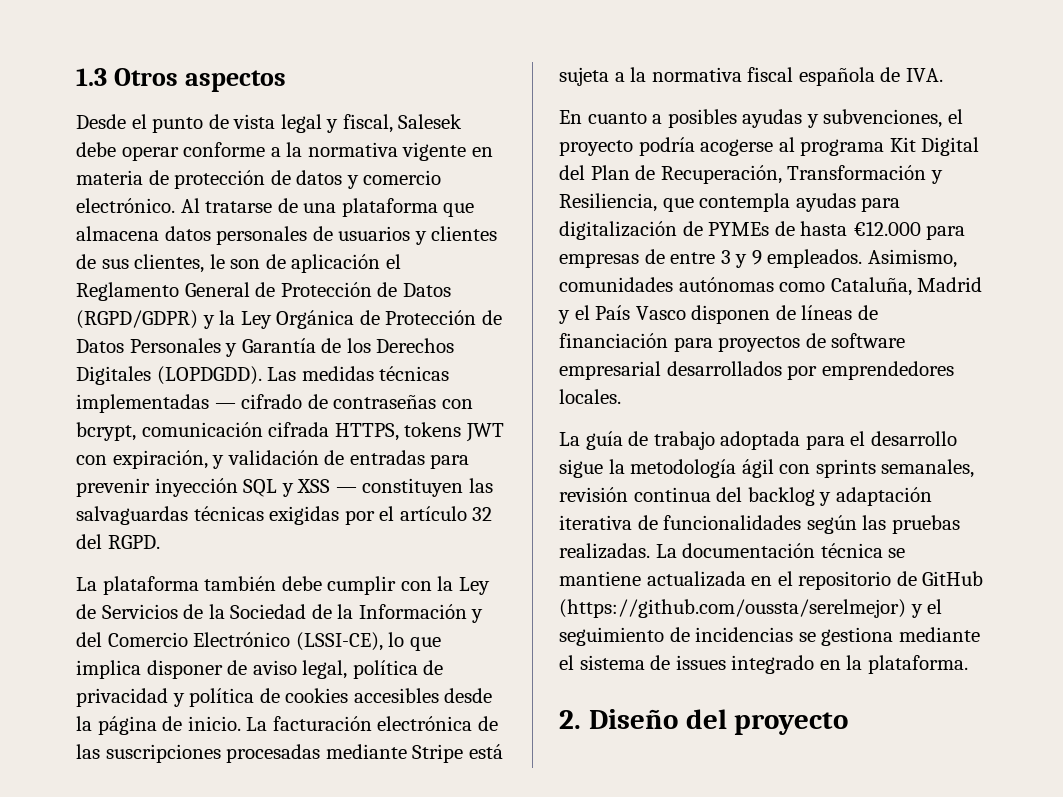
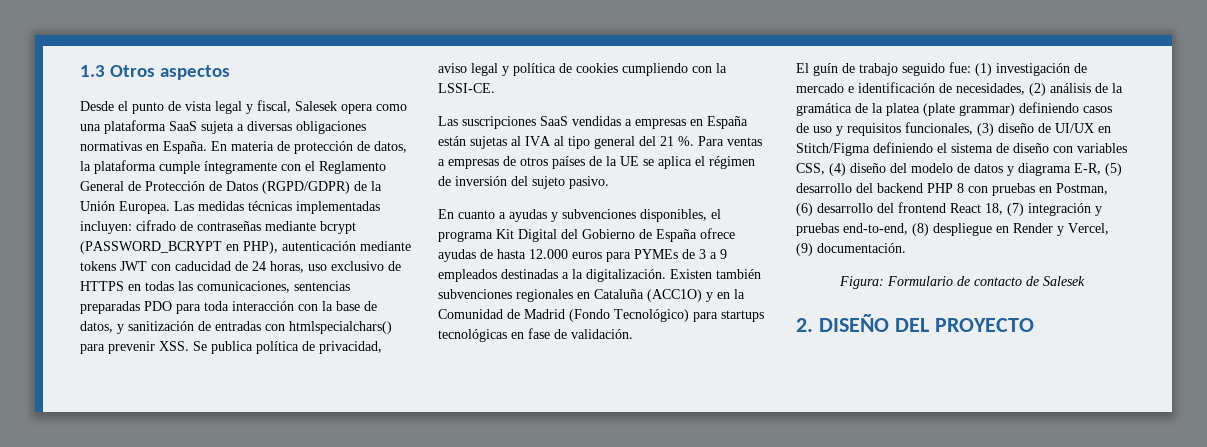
[76,142,493,161] [76,170,442,189] [76,198,475,217] [76,226,498,245] [76,254,381,273] debe operar conforme a la normativa vigente en materia de protección de datos y comercio electrónico. Al tratarse de una plataforma que almacena datos personales de usuarios y clientes de sus clientes, le son de aplicación -> [341,104,407,114] [80,120,366,134] [80,141,407,154] [80,160,301,174] opera como una plataforma SaaS sujeta a diversas obligaciones normativas en España. En materia de protección de datos, la plataforma cumple íntegramente con
[202,310,502,329] [76,338,455,357] [76,366,262,385] y la Ley Orgánica de Protección de Datos Personales y Garantía de los Derechos Digitales (LOPDGDD). -> [354,181,382,191] [80,201,170,214] de la Unión Europea.
[214,403,236,409] — -> [80,221,132,234] incluyen:
[441,399,473,409] [76,422,504,442] [76,450,470,469] [76,478,493,497] [76,506,493,525] [76,534,160,549] [76,576,490,595] [76,604,484,623] [76,632,441,651] [76,660,444,679] [76,688,493,707] [76,716,498,735] [76,744,503,763] [559,67,943,86] con bcrypt, comunicación cifrada HTTPS, tokens JWT con expiración, y validación de entradas para prevenir inyección SQL y XSS — constituyen las salvaguardas técnicas exigidas por el artículo 32 del RGPD. // La plataforma también debe cumplir con la Ley de Servicios de la Sociedad de la Información y del Comercio Electrónico (LSSI-CE), lo que implica disponer de aviso legal, política de privacidad y política de cookies accesibles desde la página de inicio. La facturación electrónica de las suscripciones procesadas mediante Stripe está sujeta a la normativa fiscal española de IVA. -> [265,221,356,234] [80,241,411,254] [80,261,401,273] [80,281,350,293] [80,301,377,314] [80,321,392,334] [80,341,382,354] [438,63,727,76] [438,83,495,93] [438,116,748,129] [438,136,762,149] [438,156,755,169] [438,176,609,189] mediante bcrypt (PASSWORD_BCRYPT en PHP), autenticación mediante tokens JWT con caducidad de 24 horas, uso exclusivo de HTTPS en todas las comunicaciones, sentencias preparadas PDO para toda interacción con la base de datos, y sanitización de entradas con htmlspecialchars() para prevenir XSS. Se publica política de privacidad, aviso legal y política de cookies cumpliendo con la LSSI-CE. // Las suscripciones SaaS vendidas a empresas en España están sujetas al IVA al tipo general del 21 %. Para ventas a empresas de otros países de la UE se aplica el régimen de inversión del sujeto pasivo.
[667,109,737,128] posibles -> (506, 215) none
[823,109,963,128] [559,137,980,156] [559,165,943,184] [559,193,901,212] [559,221,966,240] [559,249,957,268] [559,277,983,296] [558,305,878,324] [559,333,906,352] [559,361,954,380] [559,389,621,404] [559,431,957,450] [559,459,975,478] [559,487,932,506] [559,515,960,534] [559,543,906,559] [559,571,984,590] [559,599,943,618] [559,627,980,646] [559,655,968,674] [559,709,849,735] subvenciones, el proyecto podría acogerse al programa Kit Digital del Plan de Recuperación, Transformación y Resiliencia, que contempla ayudas para digitalización de PYMEs de hasta €12.000 para empresas de entre 3 y 9 empleados. Asimismo, comunidades autónomas como Cataluña, Madrid y el País Vasco disponen de líneas de financiación para proyectos de software empresarial desarrollados por emprendedores locales. // La guía de trabajo adoptada para el desarrollo sigue la metodología ágil con sprints semanales, revisión continua del backlog y adaptación iterativa de funcionalidades según las pruebas realizadas. La documentación técnica se mantiene actualizada en el repositorio de GitHub (https://github.com/oussta/serelmejor) y el seguimiento de incidencias se gestiona mediante el sistema de issues integrado en la plataforma. // 2. Diseño del proyecto -> [562,209,721,222] [438,228,735,242] [438,249,727,262] [438,269,761,282] [438,289,745,302] [438,309,764,322] [438,328,633,342] [796,62,1087,76] [796,82,1123,96] [796,102,1112,116] [796,122,1111,136] [796,142,1127,156] [796,163,1122,176] [796,183,1108,196] [796,202,1102,216] [796,223,1109,236] [796,243,906,256] [838,276,1085,289] [796,313,1034,332] subvenciones disponibles, el programa Kit Digital del Gobierno de España ofrece ayudas de hasta 12.000 euros para PYMEs de 3 a 9 empleados destinadas a la digitalización. Existen también subvenciones regionales en Cataluña (ACC1O) y en la Comunidad de Madrid (Fondo Tecnológico) para startups tecnológicas en fase de validación. // El guín de trabajo seguido fue: (1) investigación de mercado e identificación de necesidades, (2) análisis de la gramática de la platea (plate grammar) definiendo casos de uso y requisitos funcionales, (3) diseño de UI/UX en Stitch/Figma definiendo el sistema de diseño con variables CSS, (4) diseño del modelo de datos y diagrama E-R, (5) desarrollo del backend PHP 8 con pruebas en Postman, (6) desarrollo del frontend React 18, (7) integración y pruebas end-to-end, (8) despliegue en Render y Vercel, (9) documentación. // Figura: Formulario de contacto de Salesek // 2. DISEÑO DEL PROYECTO

